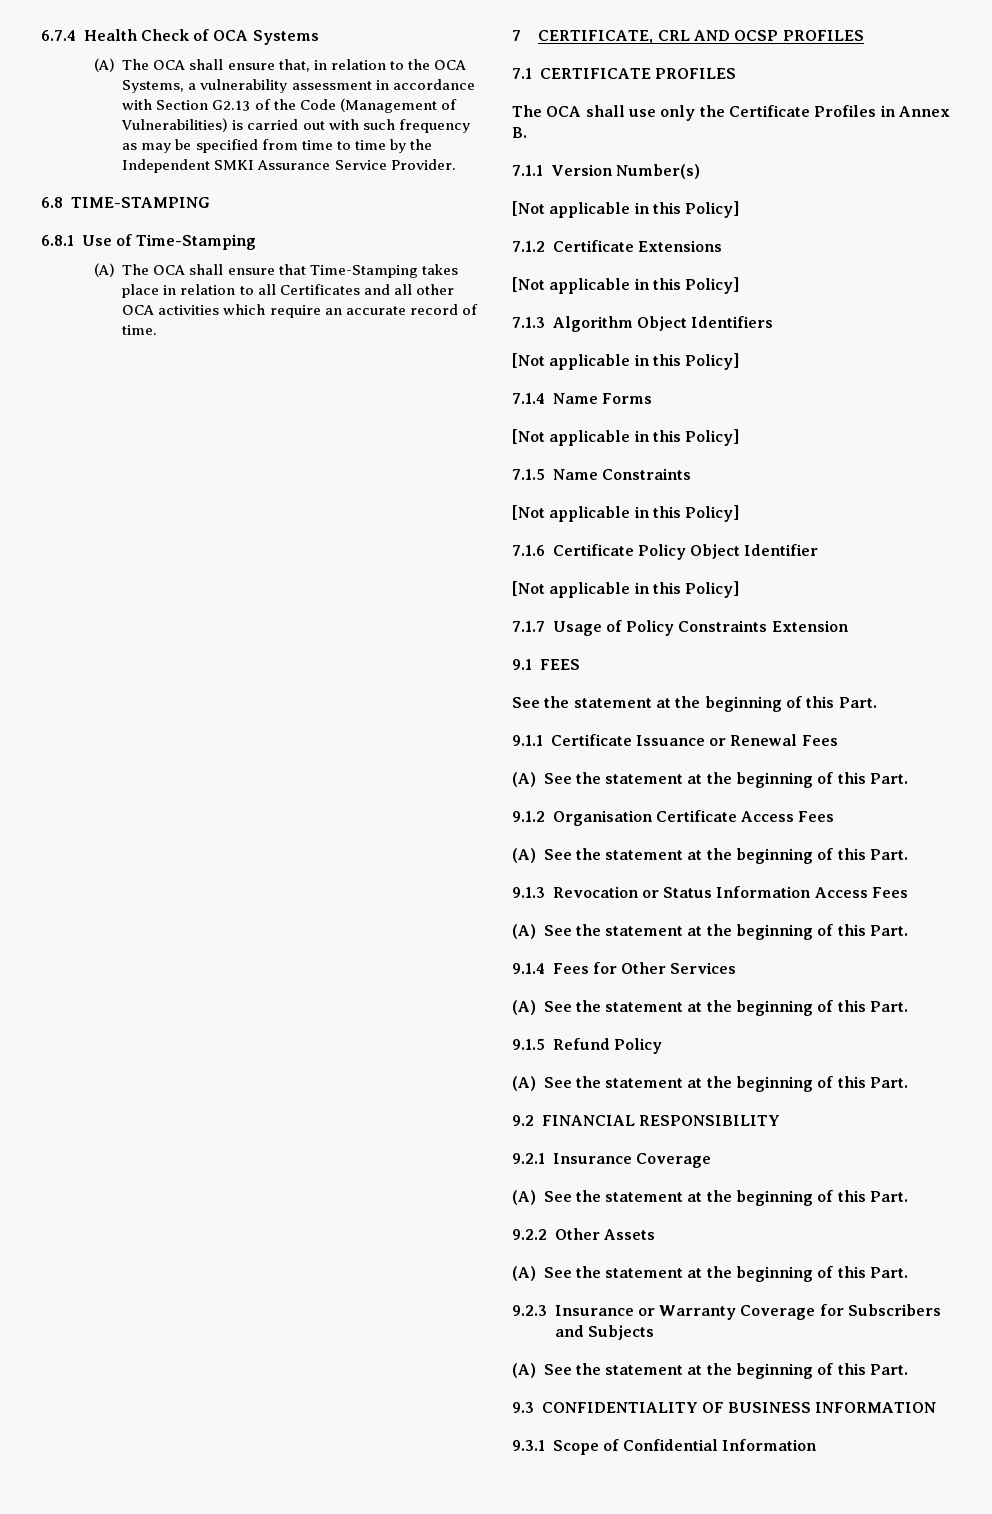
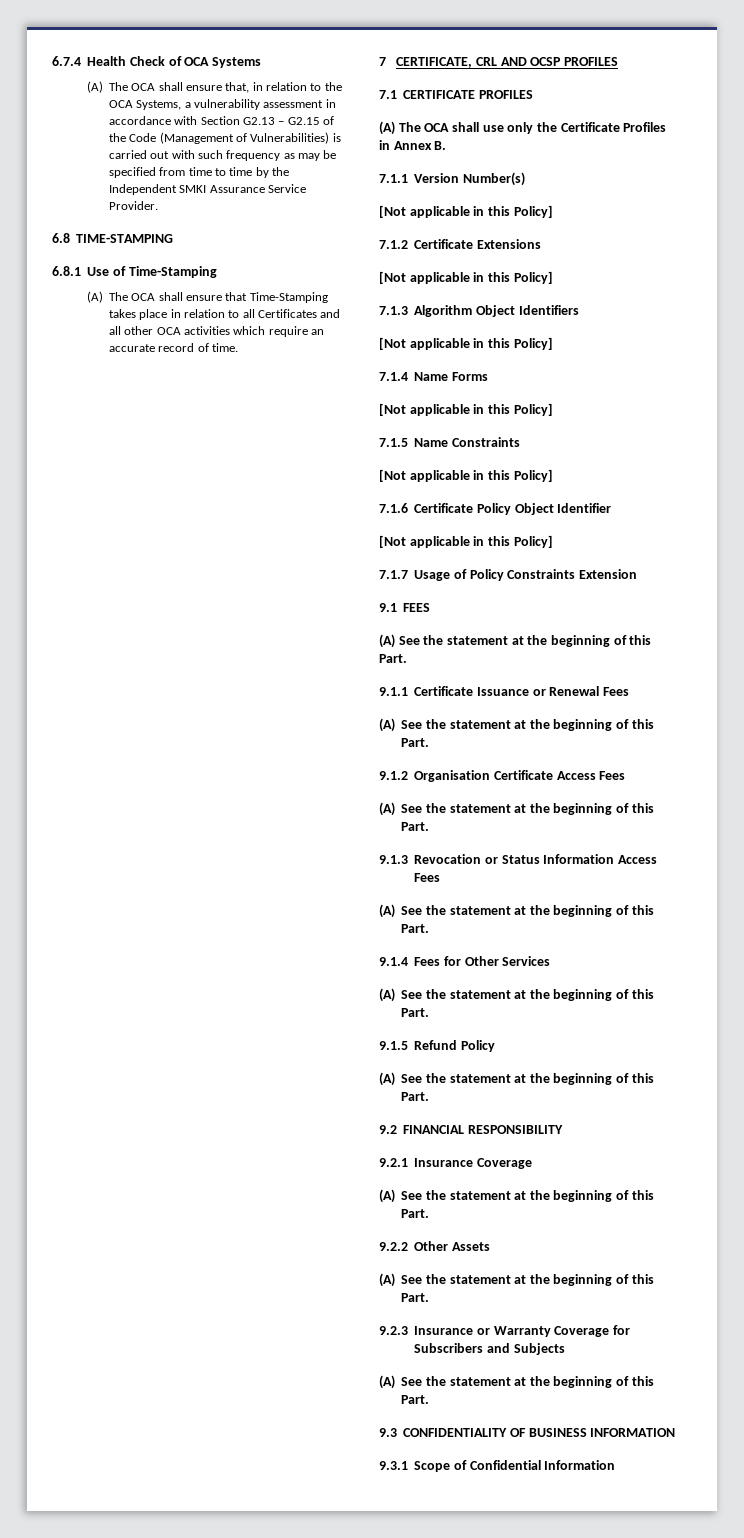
(251, 105) none -> [278,117,320,125] – G2.15
(736, 73) none -> [379,121,395,135] (A)
(580, 664) none -> [379,634,395,648] (A)

